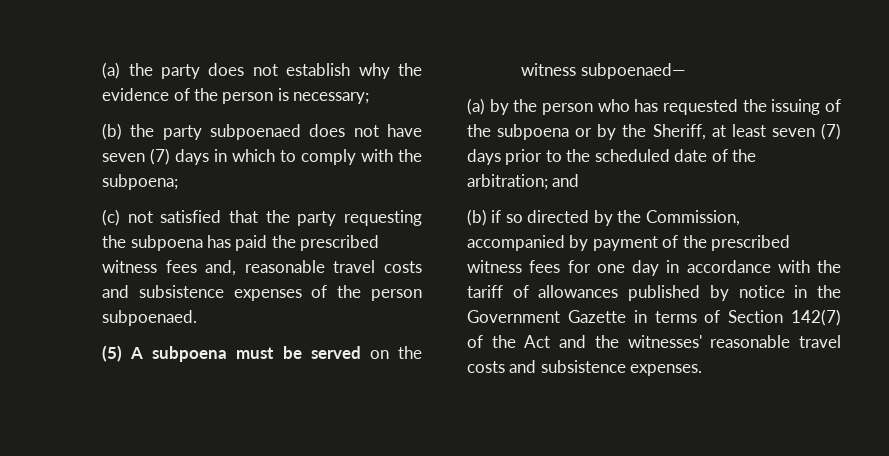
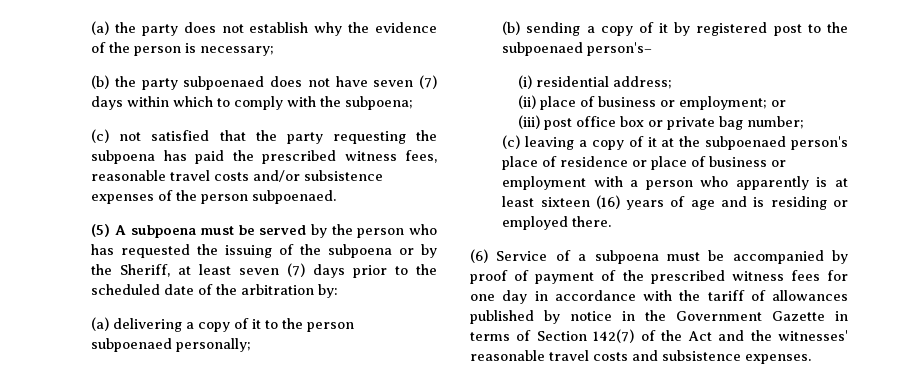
[214,149,228,162] in -> [127,96,170,107] within
[165,260,422,276] [102,285,130,298] fees and, reasonable travel costs and -> [405,150,437,163] [91,170,301,182] fees, reasonable travel costs and/or
[369,346,422,359] [521,63,685,79] [467,98,485,115] on the witness subpoenaed— // (a) -> (307, 230) none
[467,174,580,190] [467,209,740,226] [467,235,589,251] arbitration; and // (b) if so directed by the Commission, accompanied by -> [241,284,339,298] [91,317,355,332] [91,338,252,352] [502,21,848,36] [502,42,653,56] [518,75,673,89] [518,95,787,110] [518,115,805,130] [502,135,848,150] [502,156,787,170] [502,176,848,190] [502,195,848,210] [502,216,612,230] [470,249,848,264] [470,270,530,284] arbitration by: // (a) delivering a copy of it to the person subpoenaed personally; // (b) sending a copy of it by registered post to the subpoenaed person's– // (i) residential address; // (ii) place of business or employment; or // (iii) post office box or private bag number; // (c) leaving a copy of it at the subpoenaed person's place of residence or place of business or employment with a person who apparently is at least sixteen (16) years of age and is residing or employed there. // (6) Service of a subpoena must be accompanied by proof of

